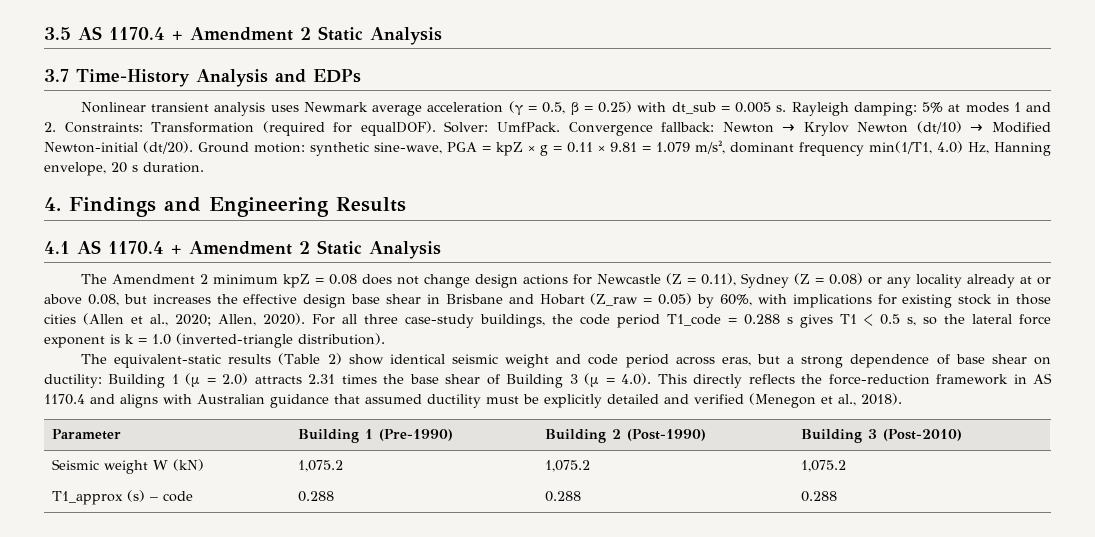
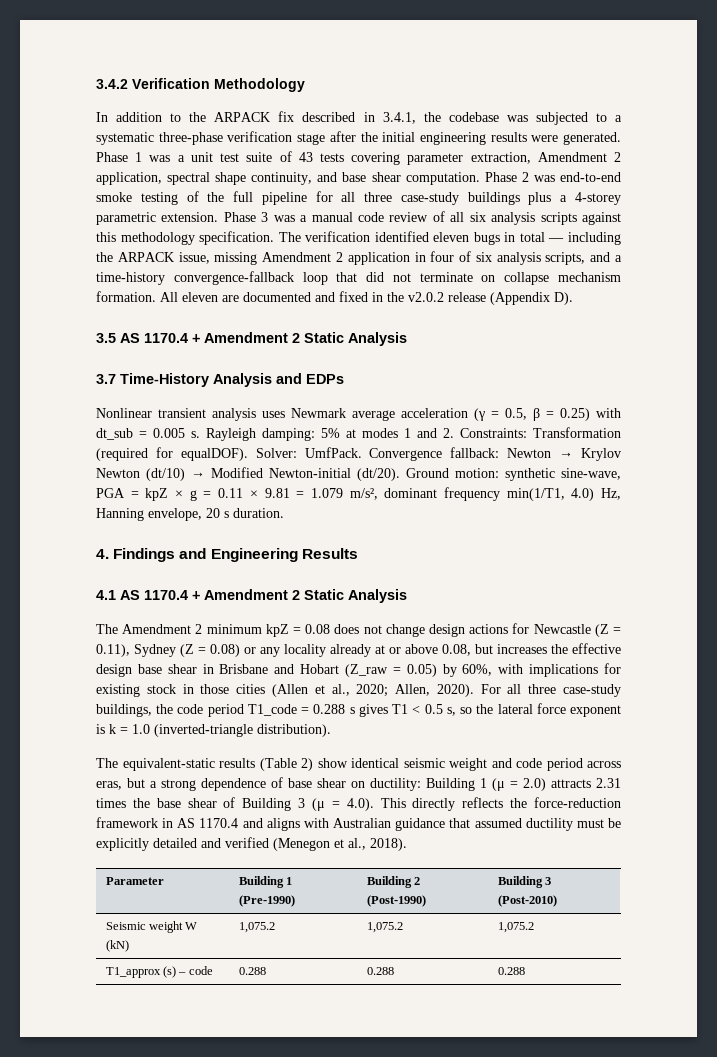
(44, 33) none -> [96,78,305,92] [96,111,622,125] [96,131,621,145] [96,151,621,165] [96,172,621,185] [96,191,621,205] [96,211,622,225] [96,231,621,245] [96,251,622,265] [96,271,621,285] [96,291,573,305] 3.4.2 Verification Methodology // In addition to the ARPACK fix described in 3.4.1, the codebase was subjected to a systematic three-phase verification stage after the initial engineering results were generated. Phase 1 was a unit test suite of 43 tests covering parameter extraction, Amendment 2 application, spectral shape continuity, and base shear computation. Phase 2 was end-to-end smoke testing of the full pipeline for all three case-study buildings plus a 4-storey parametric extension. Phase 3 was a manual code review of all six analysis scripts against this methodology specification. The verification identified eleven bugs in total — including the ARPACK issue, missing Amendment 2 application in four of six analysis scripts, and a time-history convergence-fallback loop that did not terminate on collapse mechanism formation. All eleven are documented and fixed in the v2.0.2 release (Appendix D). //

